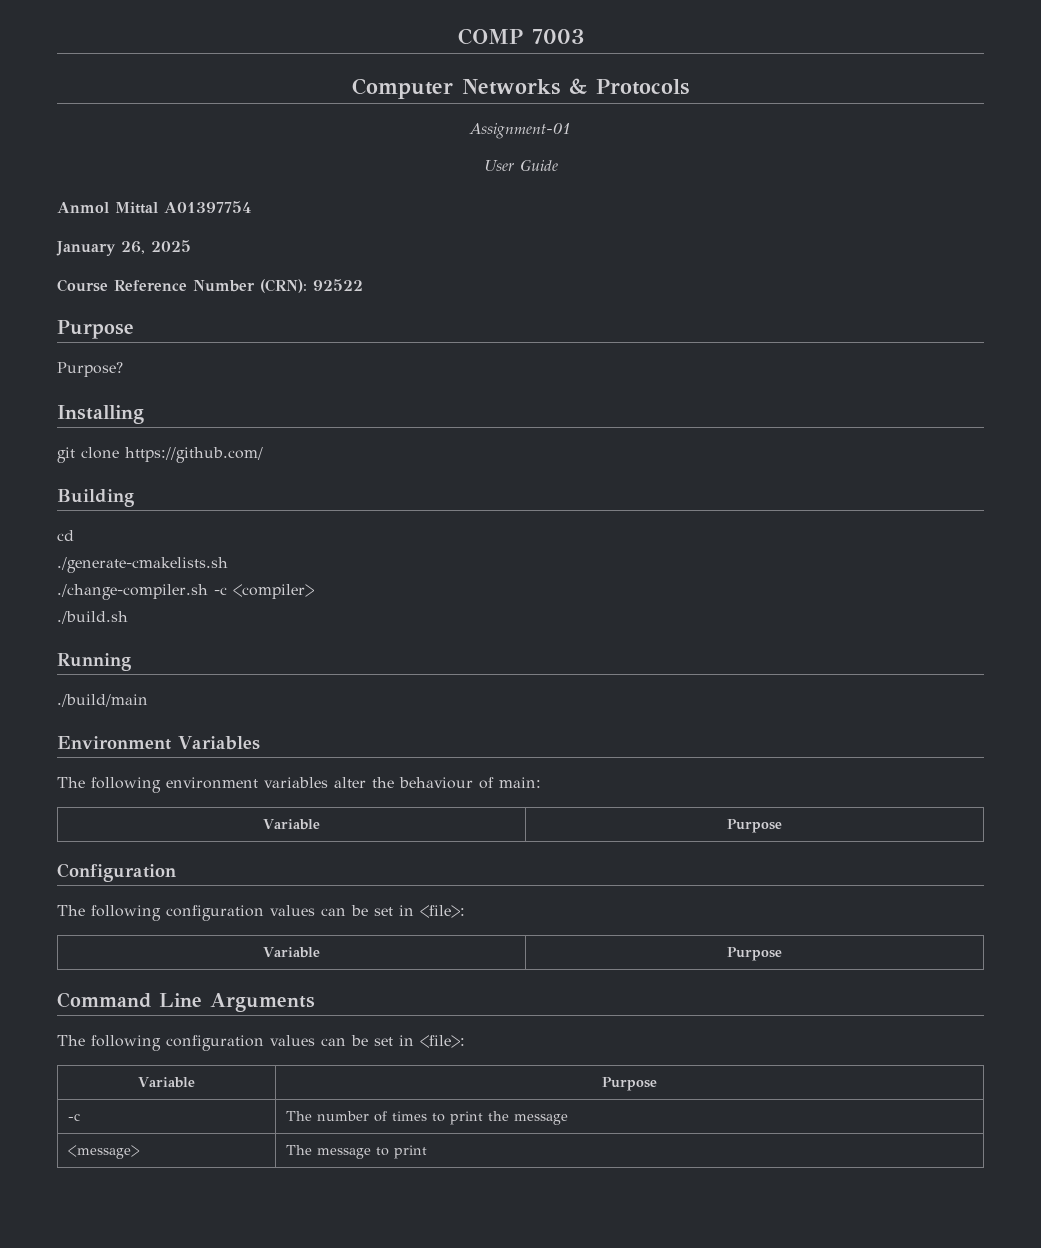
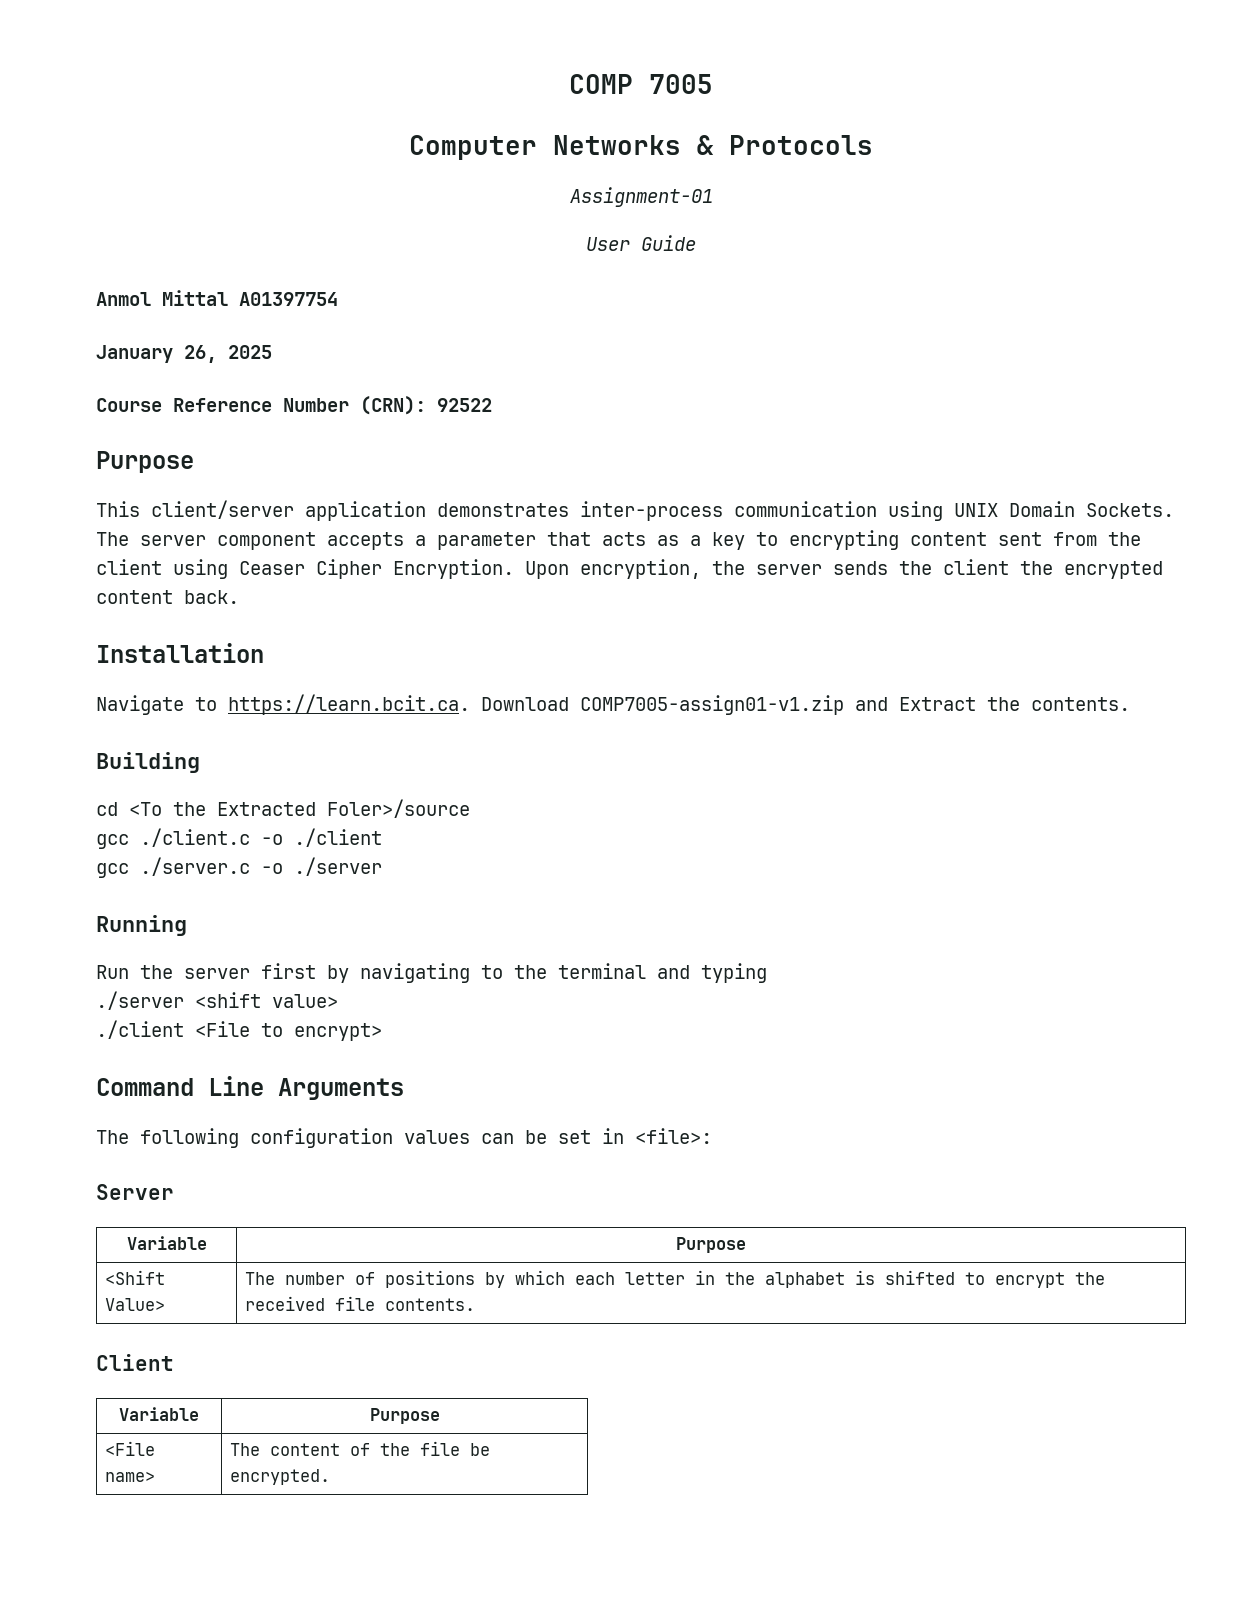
[531,29,584,44] 7003 -> [649,74,713,94] 7005
[57,362,123,377] [57,405,144,424] [57,447,263,463] [57,489,134,507] [57,530,74,541] [57,557,228,573] [57,584,314,600] [57,611,128,624] [57,653,131,671] [57,694,148,707] [57,736,260,750] [57,777,541,793] [263,819,321,830] [727,819,782,833] [57,863,176,882] [57,905,465,921] [263,947,321,958] [727,947,782,961] Purpose? // Installing // git clone https://github.com/ // Building // cd // ./generate-cmakelists.sh // ./change-compiler.sh -c <compiler> // ./build.sh // Running // ./build/main // Environment Variables // The following environment variables alter the behaviour of main: // Variable | Purpose // Configuration // The following configuration values can be set in <file>: // Variable | Purpose -> [96,500,1174,521] [96,530,1141,550] [96,559,1163,579] [96,590,239,604] [96,643,264,663] [96,694,1130,715] [96,752,200,773] [96,799,470,818] [96,828,382,849] [96,857,382,878] [96,915,187,936] [96,963,767,983] [96,991,338,1010] [96,1020,382,1041] This client/server application demonstrates inter-process communication using UNIX Domain Sockets. The server component accepts a parameter that acts as a key to encrypting content sent from the client using Ceaser Cipher Encryption. Upon encryption, the server sends the client the encrypted content back. // Installation // Navigate to https://learn.bcit.ca. Download COMP7005-assign01-v1.zip and Extract the contents. // Building // cd <To the Extracted Foler>/source // gcc ./client.c -o ./client // gcc ./server.c -o ./server // Running // Run the server first by navigating to the terminal and typing // ./server <shift value> // ./client <File to encrypt>
[138,1077,196,1088] [601,1077,657,1091] [67,1113,80,1121] // Variable | Purpose // -c -> [96,1184,174,1200] [126,1236,207,1250] [676,1237,746,1253] [105,1270,166,1285] [105,1298,166,1311] // Server // Variable | Purpose // <Shift Value>
[391,1111,568,1125] [67,1145,140,1159] [285,1145,427,1159] times to print the message // <message> | The message to print -> [385,1270,1106,1288] [245,1296,476,1311] [96,1354,174,1371] [119,1407,199,1421] [369,1408,440,1424] [105,1441,156,1456] [105,1471,156,1482] [230,1441,491,1456] [230,1469,331,1485] positions by which each letter in the alphabet is shifted to encrypt the received file contents. // Client // Variable | Purpose // <File name> | The content of the file be encrypted.

